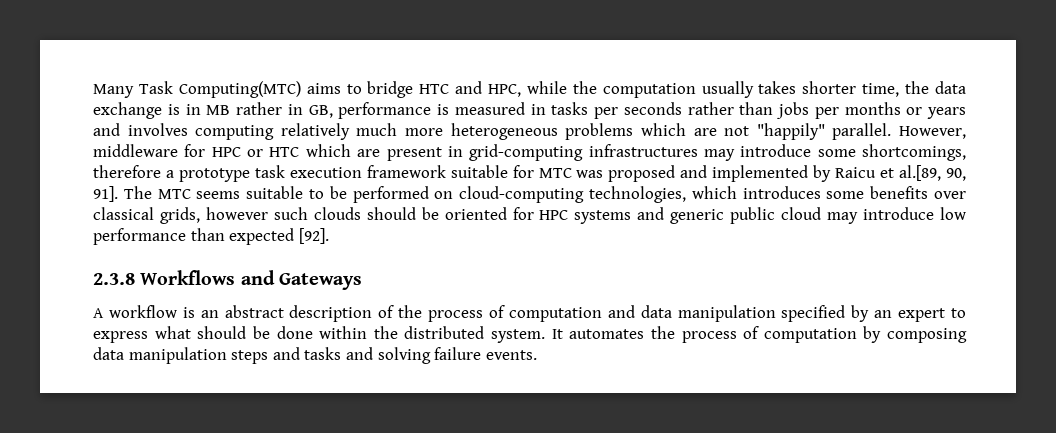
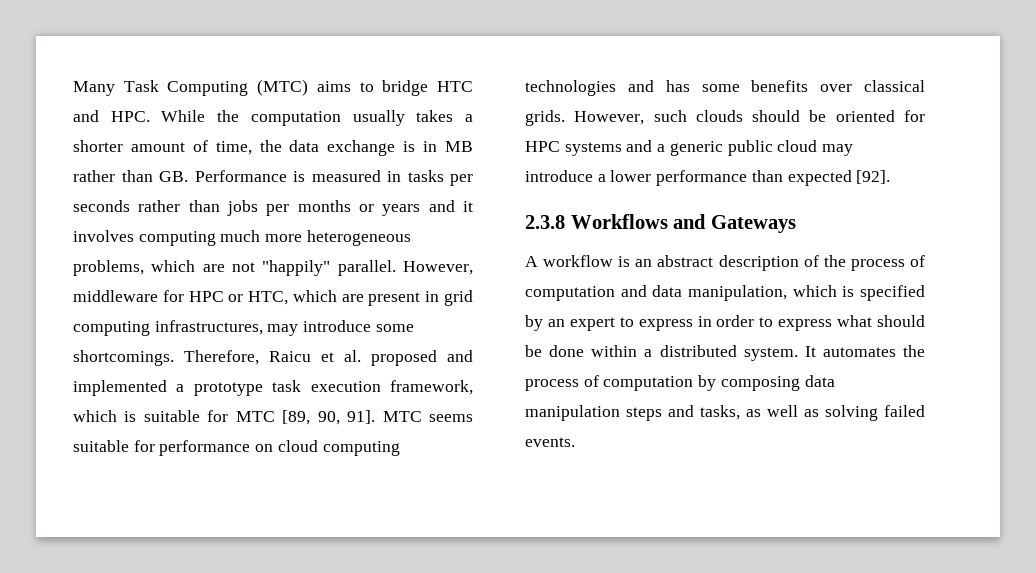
[178,81,301,98] Computing(MTC) -> [167,79,309,96] Computing (MTC)
[488,81,567,97] HPC, while -> [110,110,206,122] HPC. While
[802,81,857,94] shorter -> [465,114,474,122] [73,140,208,152] a shorter amount of
[287,102,432,119] in GB, performance -> [121,170,287,182] than GB. Performance
(120, 129) none -> [462,201,473,212] it
[280,123,350,140] relatively -> (216, 238) none
[565,123,634,140] problems -> [73,260,144,276] problems,
[269,147,300,157] HTC -> [248,291,289,305] HTC,
[469,144,966,161] [93,165,942,182] grid-computing infrastructures may introduce some shortcomings, therefore a prototype task execution framework suitable for MTC was proposed and implemented by Raicu et al.[89, -> [443,290,473,306] [73,320,414,336] [73,350,473,366] [73,380,473,396] [73,410,311,425] grid computing infrastructures, may introduce some shortcomings. Therefore, Raicu et al. proposed and implemented a prototype task execution framework, which is suitable for MTC [89,
[123,186,152,199] The -> (376, 417) none
[309,186,821,203] to be performed on cloud-computing technologies, which introduces -> [133,440,400,456] [525,80,690,96] for performance on cloud computing technologies and has
[159,207,268,224] grids, however -> [525,110,645,126] grids. However,
(665, 213) none -> [657,144,666,152] a
[939,207,966,220] low -> [597,170,652,182] a lower
[677,305,776,322] manipulation -> [688,285,855,301] manipulation, which is
(148, 337) none -> [697,315,833,331] in order to express
[373,326,398,339] the -> [644,349,653,357] a
[304,347,482,364] tasks and solving failure -> [700,405,925,421] tasks, as well as solving failed

